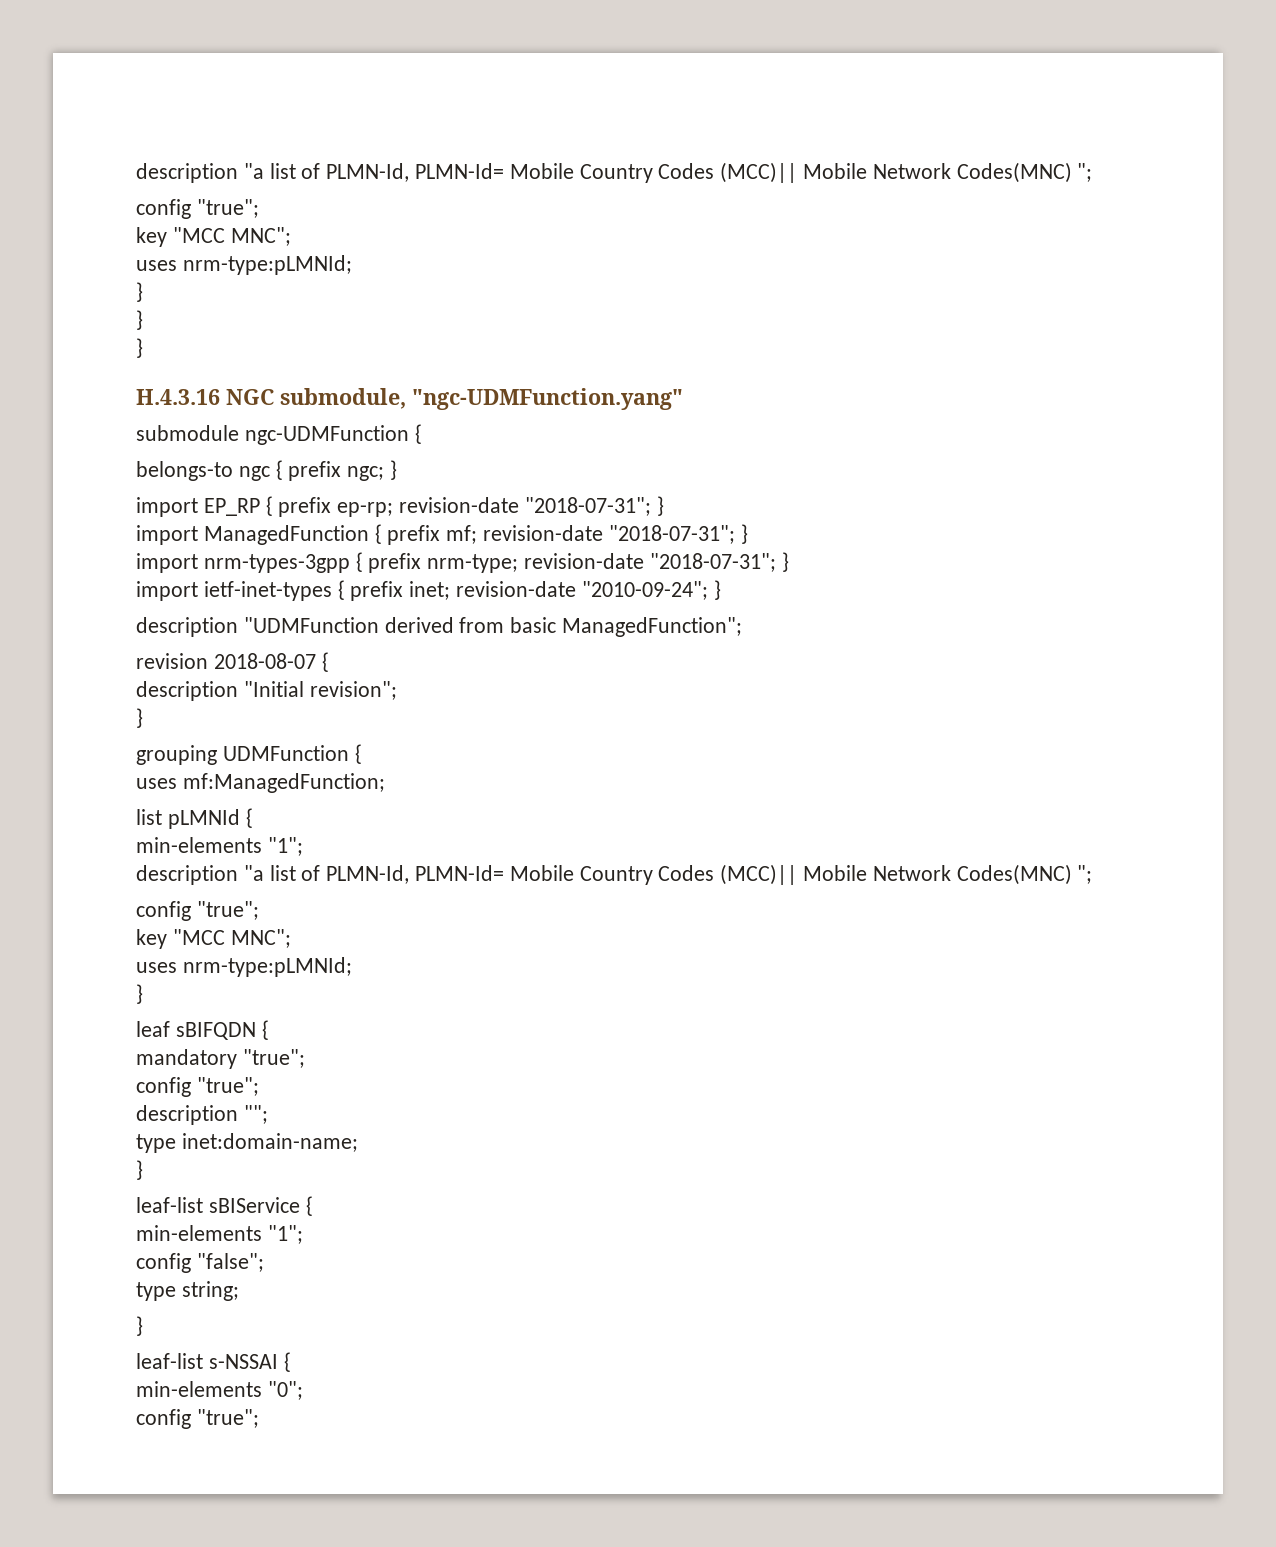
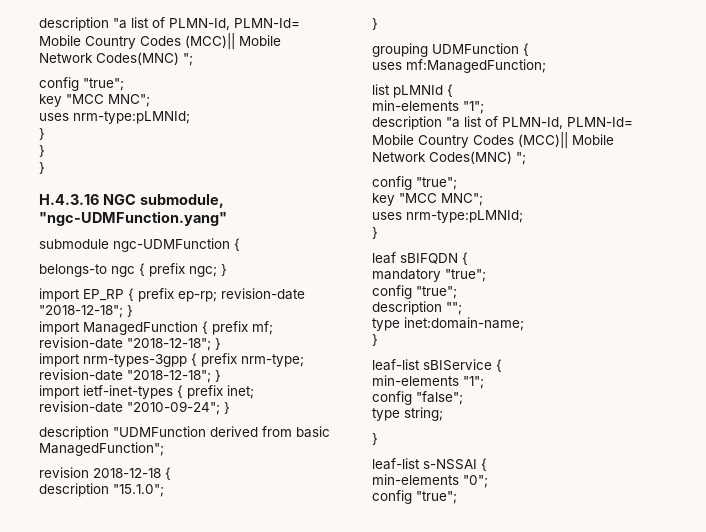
[524,497,651,516] "2018-07-31"; -> [39,305,123,318] "2018-12-18";
[608,525,735,544] "2018-07-31"; -> [127,338,211,351] "2018-12-18";
[649,553,776,572] "2018-07-31"; -> [127,370,211,383] "2018-12-18";
[213,653,316,669] 2018-08-07 -> [93,468,161,478] 2018-12-18
[243,681,397,700] "Initial revision"; -> [113,484,164,497] "15.1.0";

